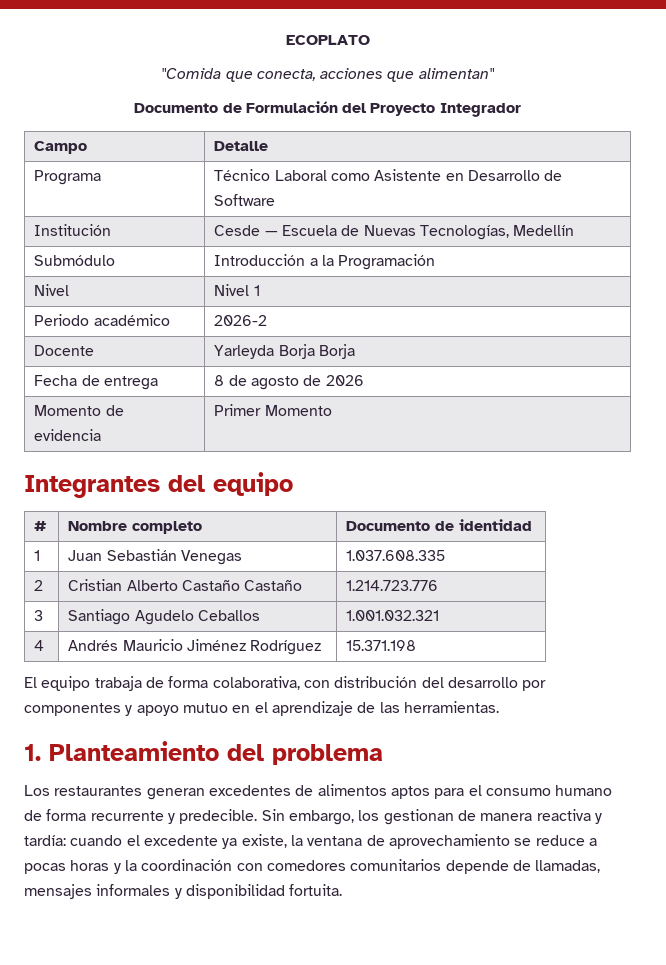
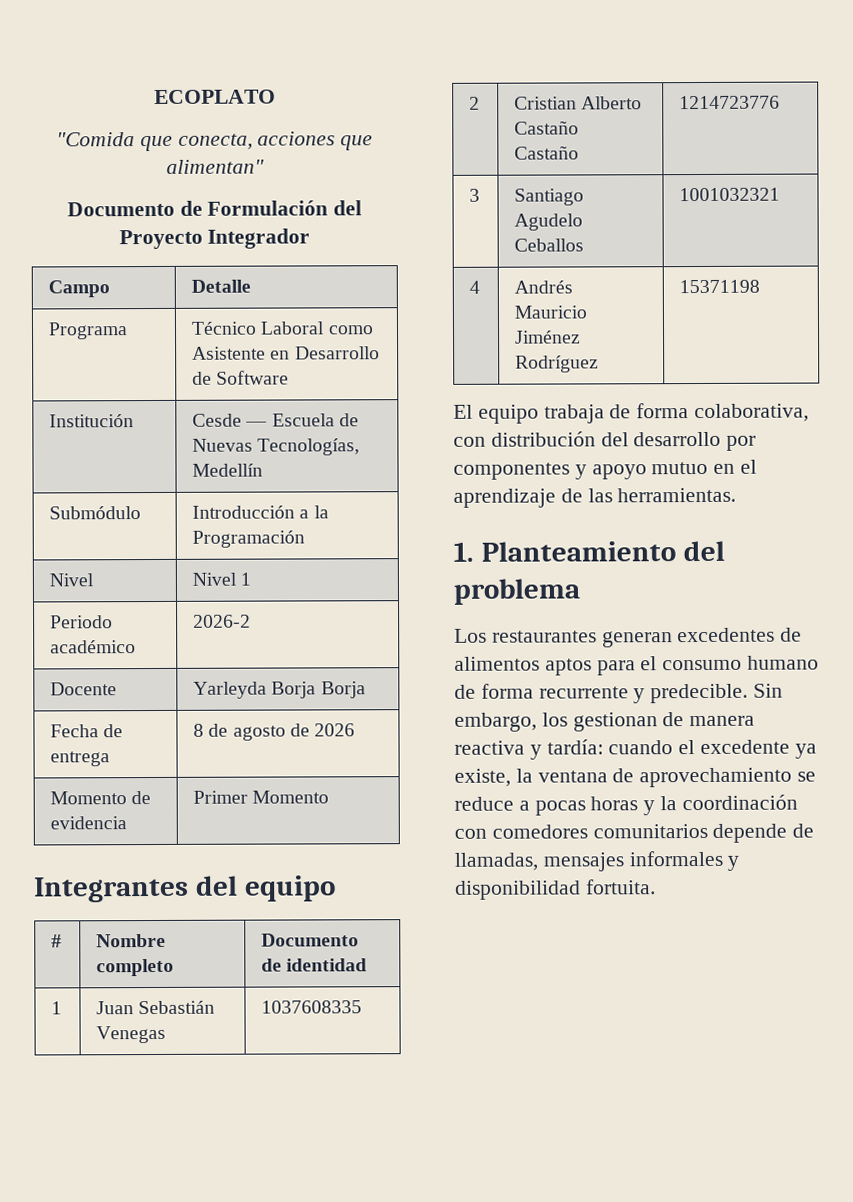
[346,550,446,561] 1.037.608.335 -> [261,1000,363,1014] 1037608335
[346,580,439,591] 1.214.723.776 -> [679,95,781,110] 1214723776
[346,610,440,621] 1.001.032.321 -> [679,187,781,202] 1001032321
[346,640,417,651] 15.371.198 -> [679,279,761,294] 15371198

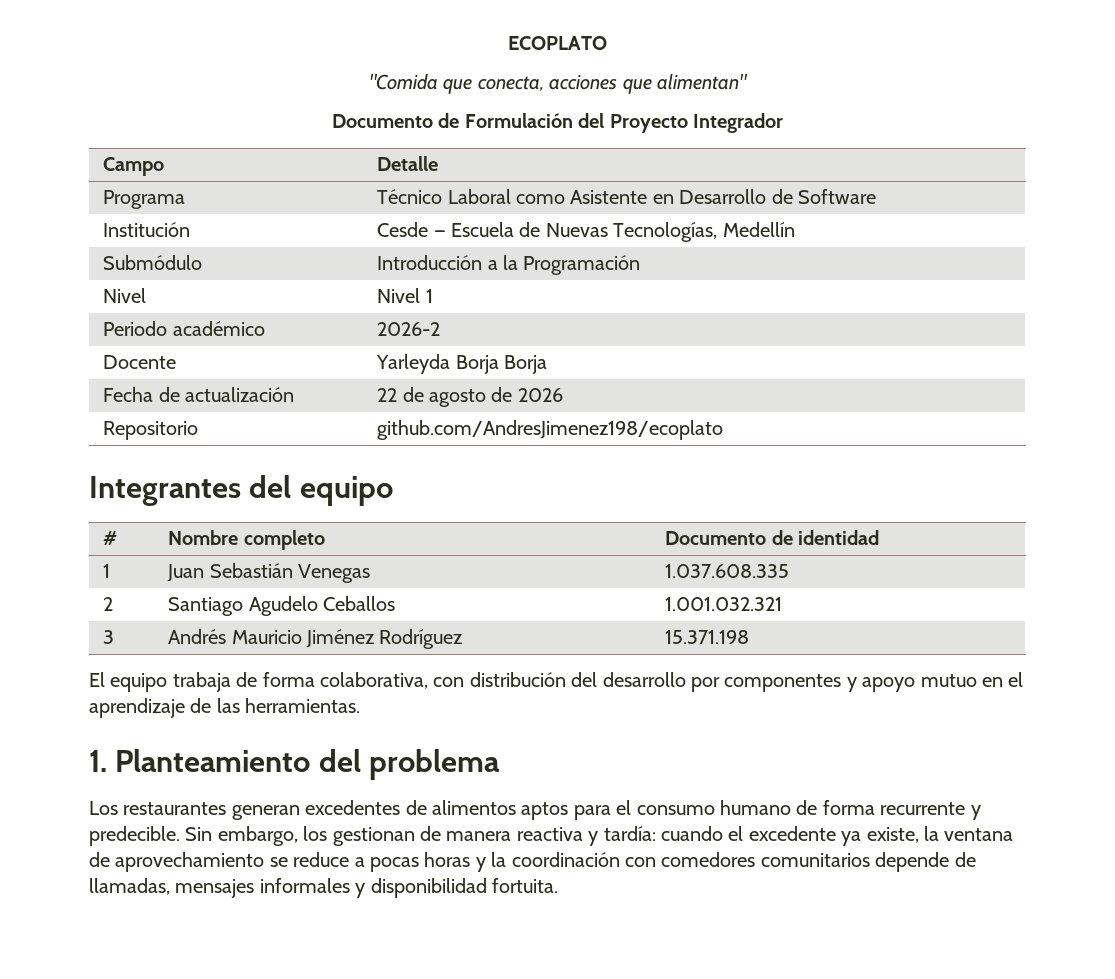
[50,751,111,767] [193,723,205,737] entrega | 8 -> [184,387,294,402] [377,388,398,402] actualización | 22
[50,791,152,805] [50,816,128,830] [193,790,330,804] Momento de evidencia | Primer Momento -> [103,421,199,440] [377,420,724,440] Repositorio | github.com/AndresJimenez198/ecoplato
[261,1000,363,1014] 1037608335 -> [665,564,790,578] 1.037.608.335
[514,96,643,110] [514,121,580,135] [514,146,580,160] [679,95,781,110] [469,188,481,202] | Cristian Alberto Castaño Castaño | 1214723776 // 3 -> (114, 604) none
[679,187,781,202] [469,280,481,294] 1001032321 // 4 -> [665,597,783,611] [103,630,115,644] 1.001.032.321 // 3
[679,279,761,294] 15371198 -> [665,630,750,644] 15.371.198

